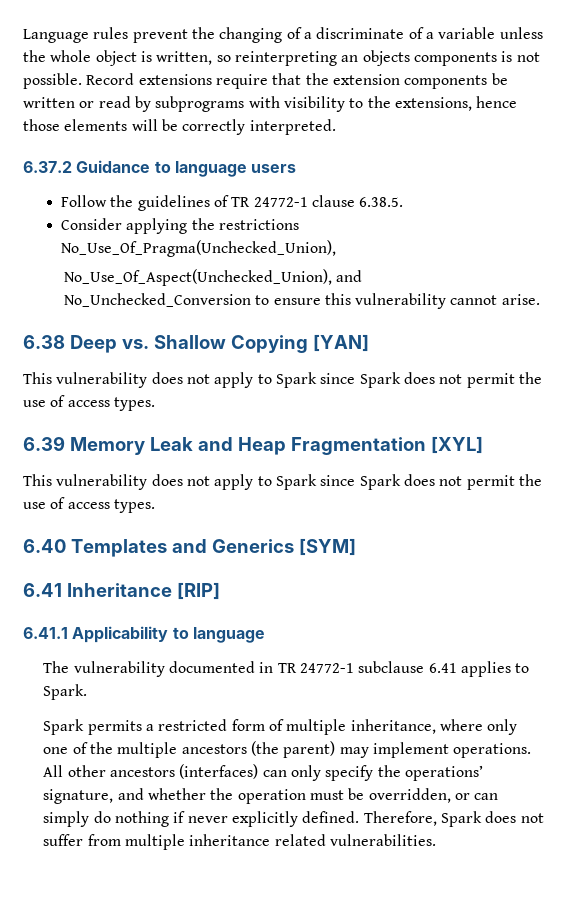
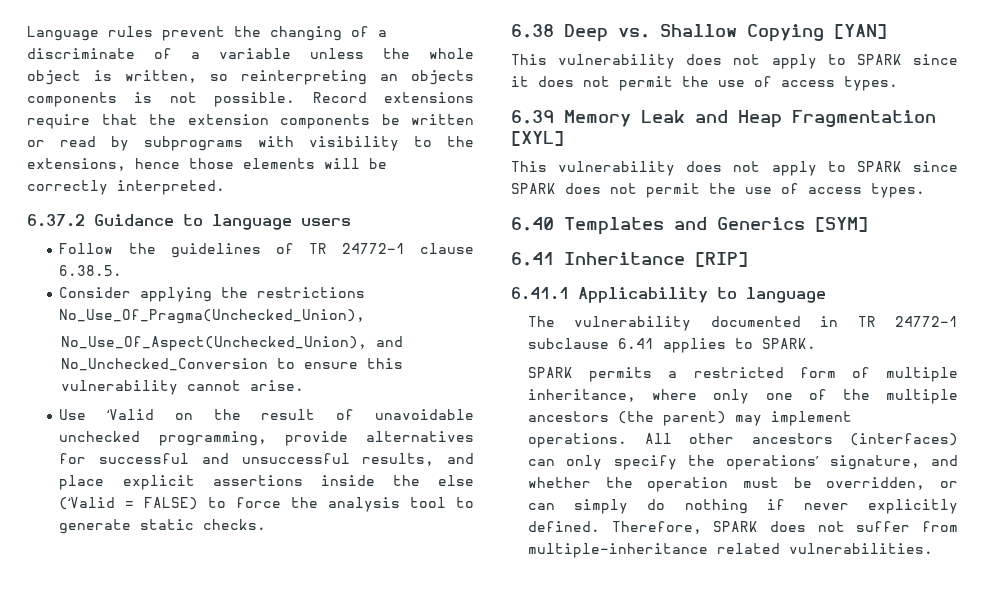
(540, 299) none -> [59,409,474,420] [59,431,474,446] [59,453,474,466] [59,475,474,490] [59,497,474,512] [59,519,267,534] // Use ‘Valid on the result of unavoidable unchecked programming, provide alternatives for successful and unsuccessful results, and place explicit assertions inside the else (‘Valid = FALSE) to force the analysis tool to generate static checks.
[275,372,401,388] Spark since Spark -> [856,54,958,65] [511,76,529,87] SPARK since it
[275,474,401,490] Spark since Spark -> [856,161,958,172] [511,183,556,194] SPARK since SPARK
[43,684,88,700] [43,719,85,735] Spark. // Spark -> [762,338,817,349] [528,367,574,378] SPARK. // SPARK
[441,811,483,827] Spark -> [713,521,759,532] SPARK
[125,834,271,850] multiple inheritance -> [528,543,709,558] multiple-inheritance

